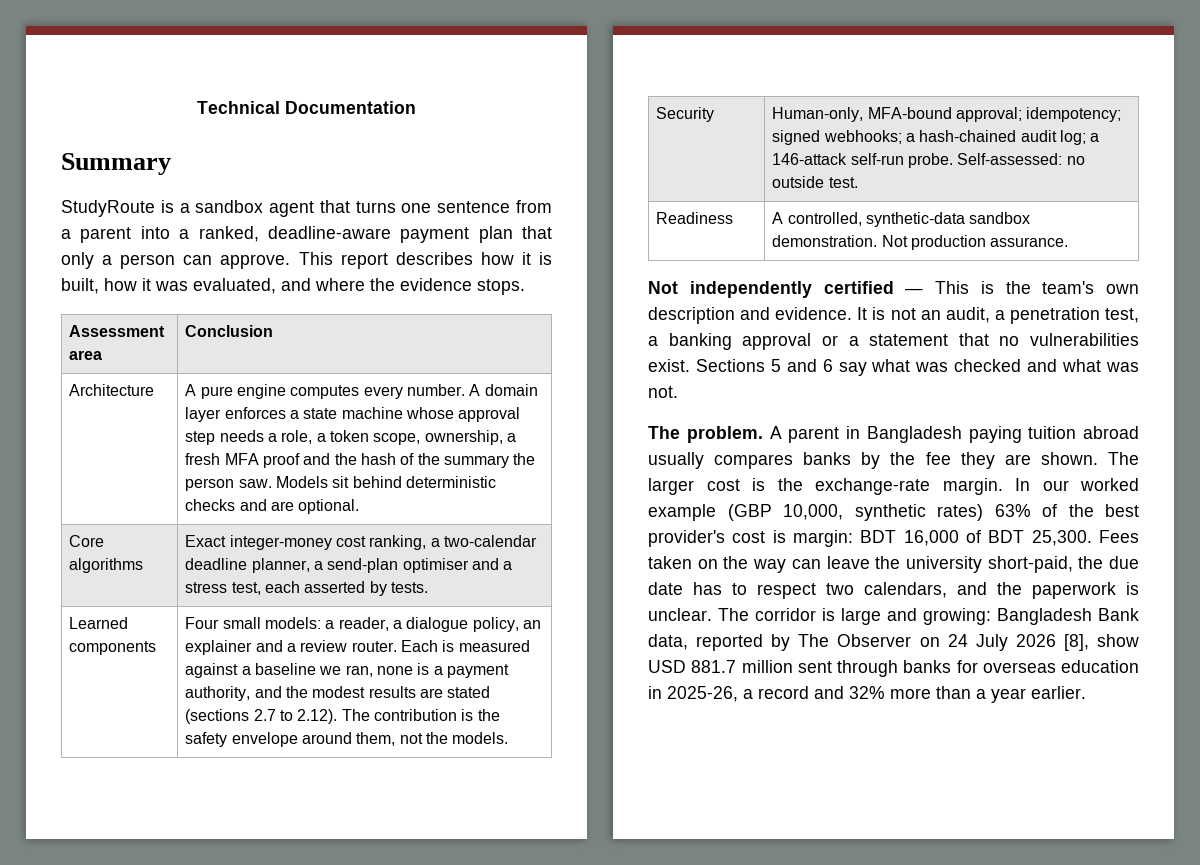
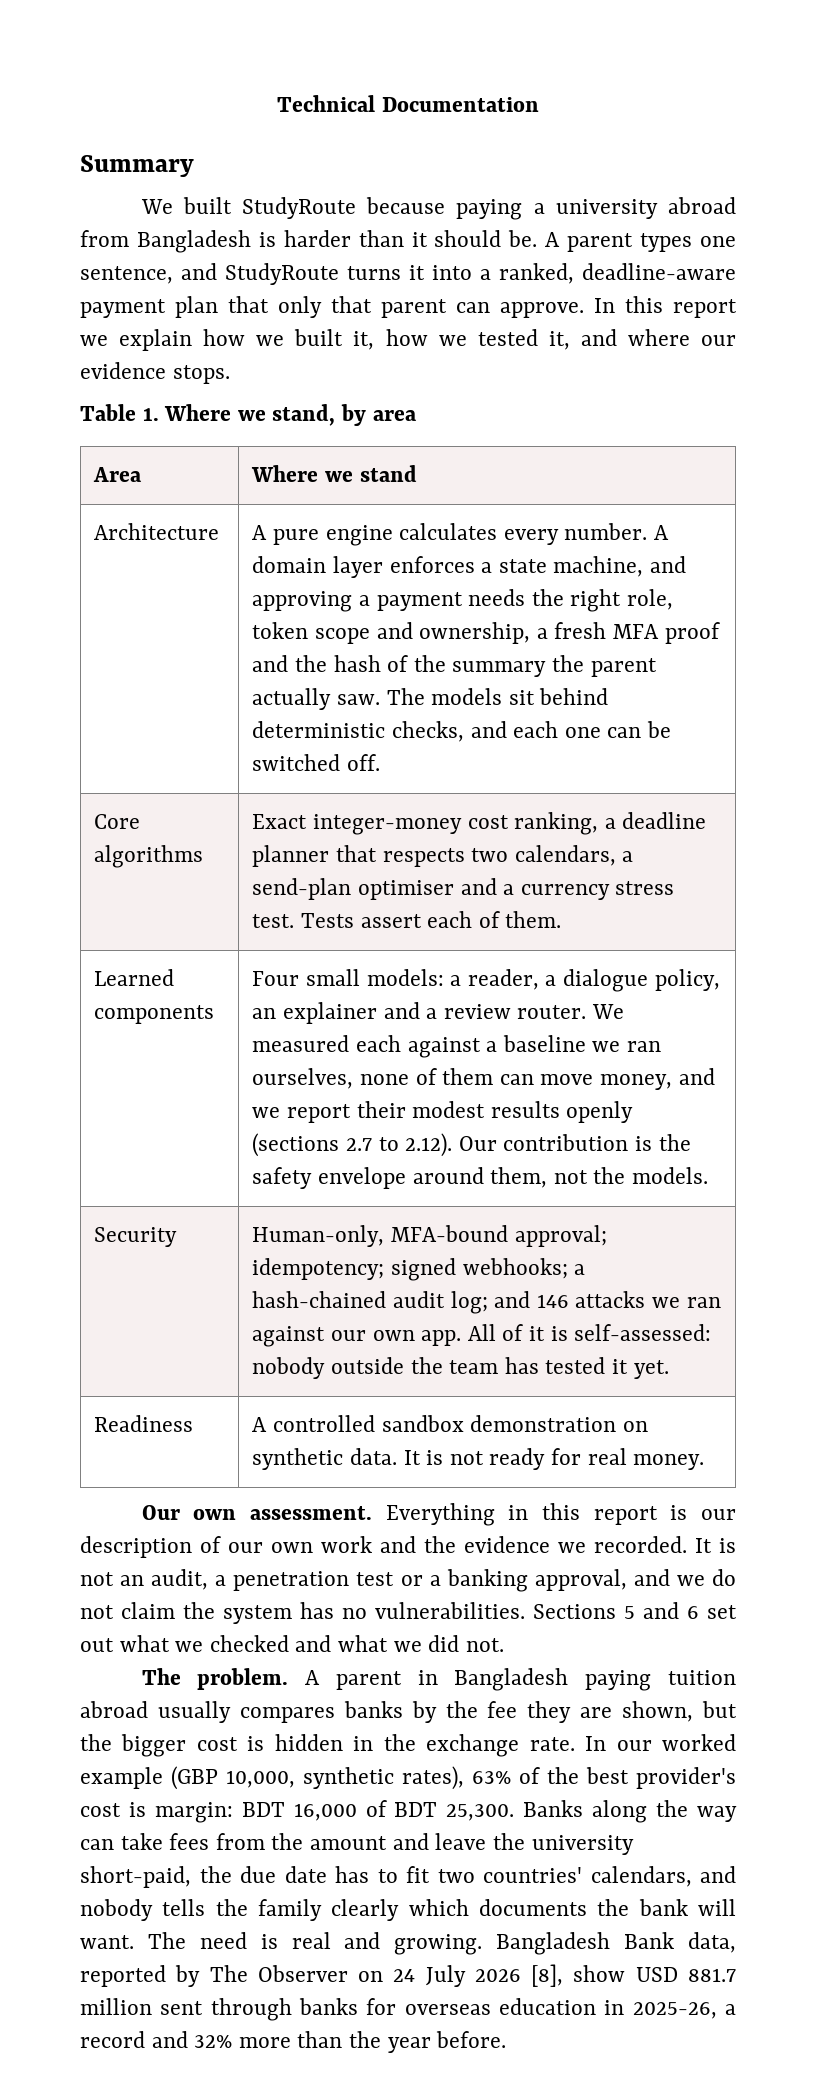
[61,200,552,217] [61,227,132,243] StudyRoute is a sandbox agent that turns one sentence from a parent -> [140,197,736,220] [80,230,737,253] [80,263,425,285] We built StudyRoute because paying a university abroad from Bangladesh is harder than it should be. A parent types one sentence, and StudyRoute turns it
[102,252,553,269] [61,278,276,294] a person can approve. This report describes how it is built, how it was evaluated, -> [331,296,737,318] [80,329,570,351] that parent can approve. In this report we explain how we built it, how we tested it,
[370,278,395,291] the -> [701,335,736,346] our
[69,325,166,337] [69,350,103,360] [185,325,274,337] // Assessment area | Conclusion -> [80,404,417,426] [93,467,143,482] [251,465,417,482] // Table 1. Where we stand, by area // Area | Where we stand
[290,385,360,399] computes -> [399,523,498,540] calculates
[341,407,521,422] [185,430,421,445] machine whose approval step needs a role, a token scope, -> [553,556,687,577] [252,589,674,612] [252,622,413,644] machine, and approving a payment needs the right role, token scope and
[185,476,497,491] [185,499,360,514] person saw. Models sit behind deterministic checks and are optional. -> [590,658,657,677] [252,688,609,710] [252,721,672,742] [252,754,381,771] parent actually saw. The models sit behind deterministic checks, and each one can be switched off.
[444,535,538,547] [185,558,310,573] two-calendar deadline planner, -> [622,812,707,829] [252,845,616,867] deadline planner that respects two calendars,
[185,581,429,596] stress test, each asserted by tests. -> [520,881,675,900] [252,911,562,928] currency stress test. Tests assert each of them.
[401,640,530,652] Each is measured -> [592,1004,625,1019] [252,1035,402,1052] We measured each
[345,663,509,678] [185,686,491,701] ran, none is a payment authority, and the modest results are stated -> [627,1041,662,1052] [252,1068,715,1090] [252,1101,634,1123] ran ourselves, none of them can move money, and we report their modest results openly
[341,709,370,721] The -> [458,1136,497,1151] Our
[1090,133,1100,142] [772,153,1085,168] [772,176,858,188] [656,212,734,224] [772,212,1031,227] [772,235,1069,250] [648,281,1139,298] [648,307,853,324] a 146-attack self-run probe. Self-assessed: no outside test. // Readiness | A controlled, synthetic-data sandbox demonstration. Not production assurance. // Not independently certified — This is the team's own description and evidence. -> [494,1291,721,1308] [252,1324,712,1347] [252,1357,669,1379] [94,1415,194,1432] [252,1415,648,1432] [252,1448,705,1470] [141,1503,737,1526] [80,1536,687,1558] and 146 attacks we ran against our own app. All of it is self-assessed: nobody outside the team has tested it yet. // Readiness | A controlled sandbox demonstration on synthetic data. It is not ready for real money. // Our own assessment. Everything in this report is our description of our own work and the evidence we recorded.
[1105,308,1139,323] [648,333,1139,350] [648,359,949,376] test, a banking approval or a statement that no vulnerabilities exist. Sections 5 and 6 say what was -> [356,1569,737,1592] [80,1602,737,1624] [80,1635,204,1652] test or a banking approval, and we do not claim the system has no vulnerabilities. Sections 5 and 6 set out what we
[1106,362,1139,372] was -> [393,1635,460,1652] we did
[1040,452,1139,465] [648,478,1003,495] shown. The larger cost is the exchange-rate margin. -> [622,1701,737,1722] [80,1734,575,1757] shown, but the bigger cost is hidden in the exchange rate.
[937,504,983,521] rates) -> [402,1766,464,1790] rates),
[1099,530,1139,543] [648,556,821,573] Fees taken on the way can -> [523,1800,737,1823] [80,1833,429,1850] Banks along the way can take fees from the amount and
[757,582,1139,599] [648,608,991,625] respect two calendars, and the paperwork is unclear. The corridor is large and growing: -> [406,1866,736,1887] [80,1899,737,1921] [80,1932,483,1955] fit two countries' calendars, and nobody tells the family clearly which documents the bank will want. The need is real and growing.
[976,686,1086,703] a year earlier. -> [349,2031,507,2053] the year before.

